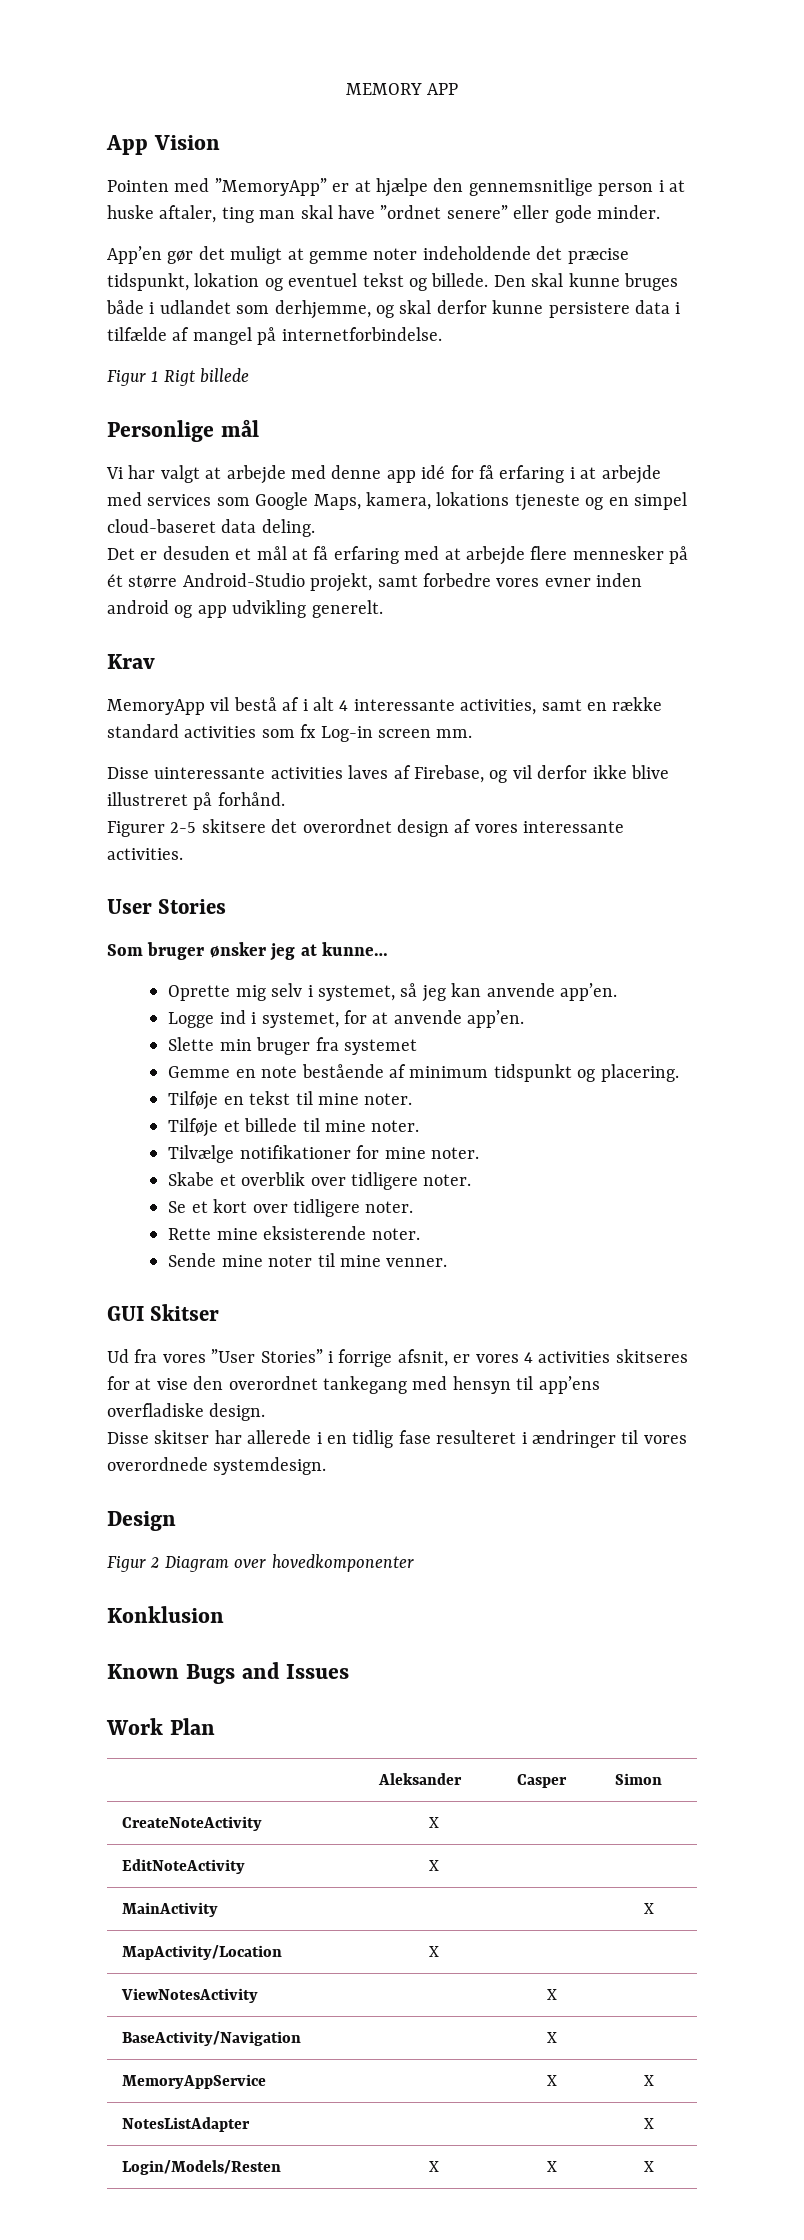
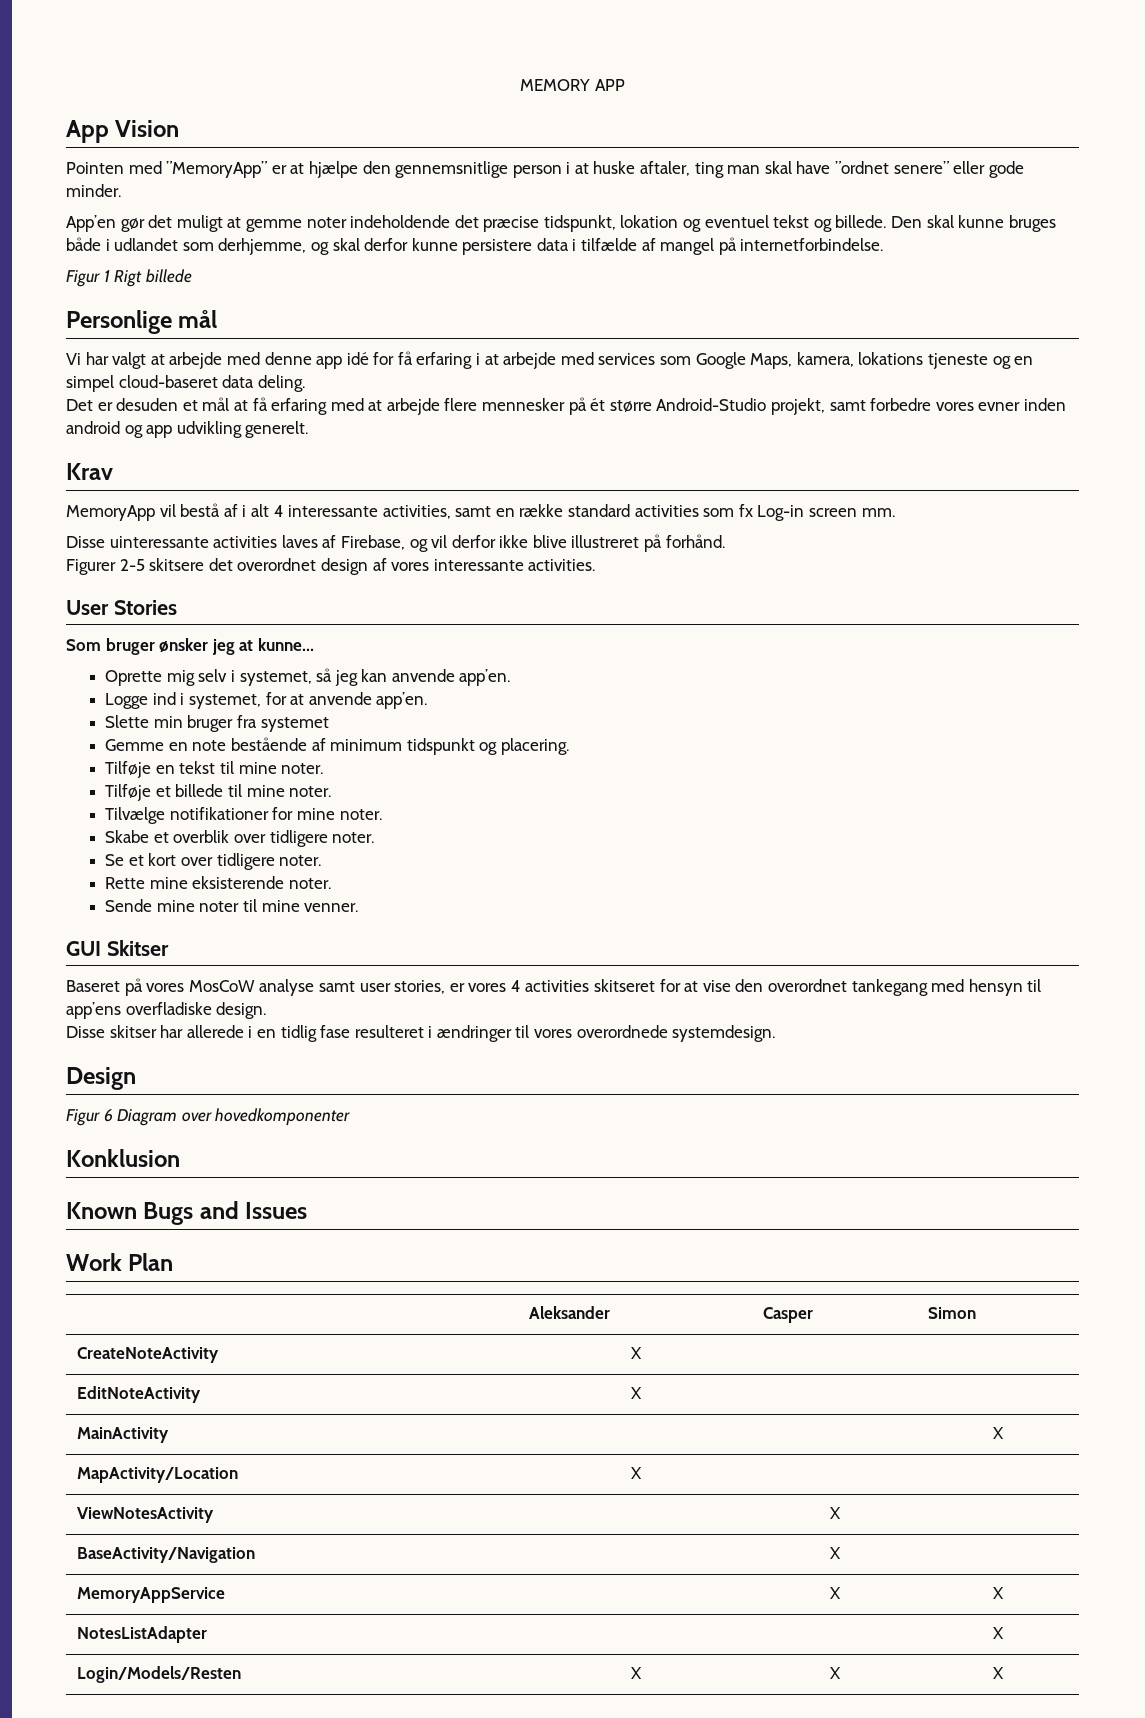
[107,1349,448,1367] Ud fra vores ”User Stories” i forrige afsnit, -> [66,978,446,996] Baseret på vores MosCoW analyse samt user stories,
[615,1349,688,1363] skitseres -> [594,979,656,992] skitseret
[150,1557,160,1568] 2 -> [103,1109,113,1122] 6

